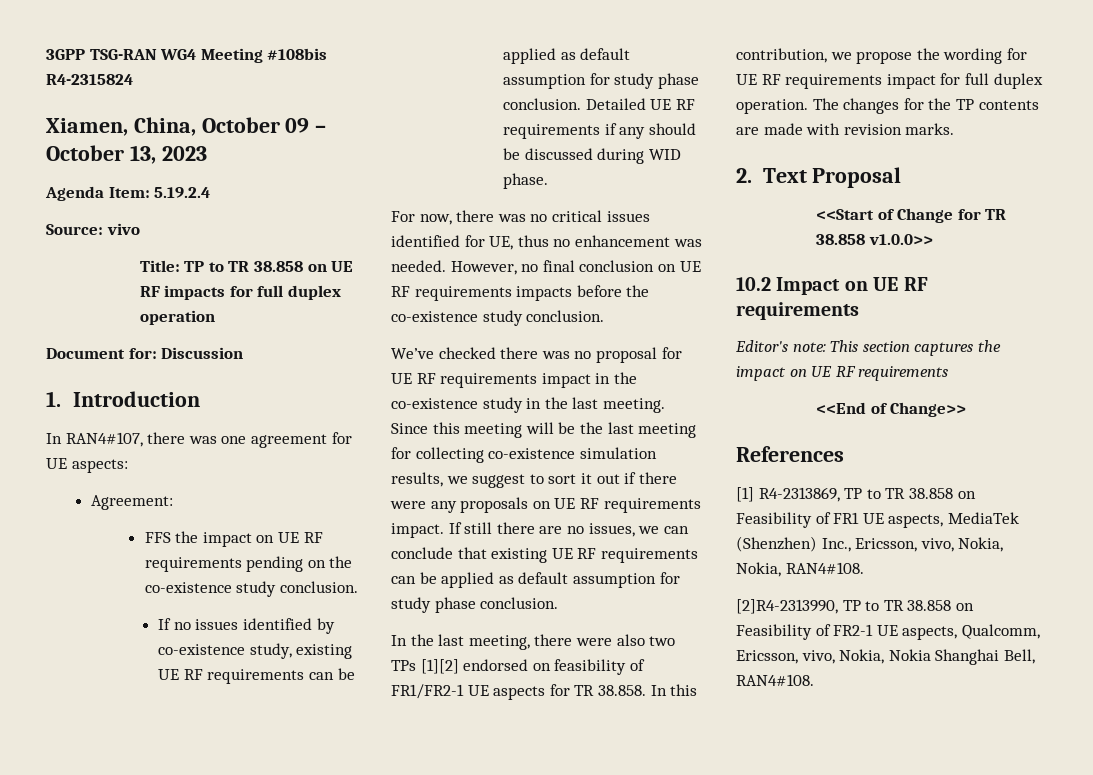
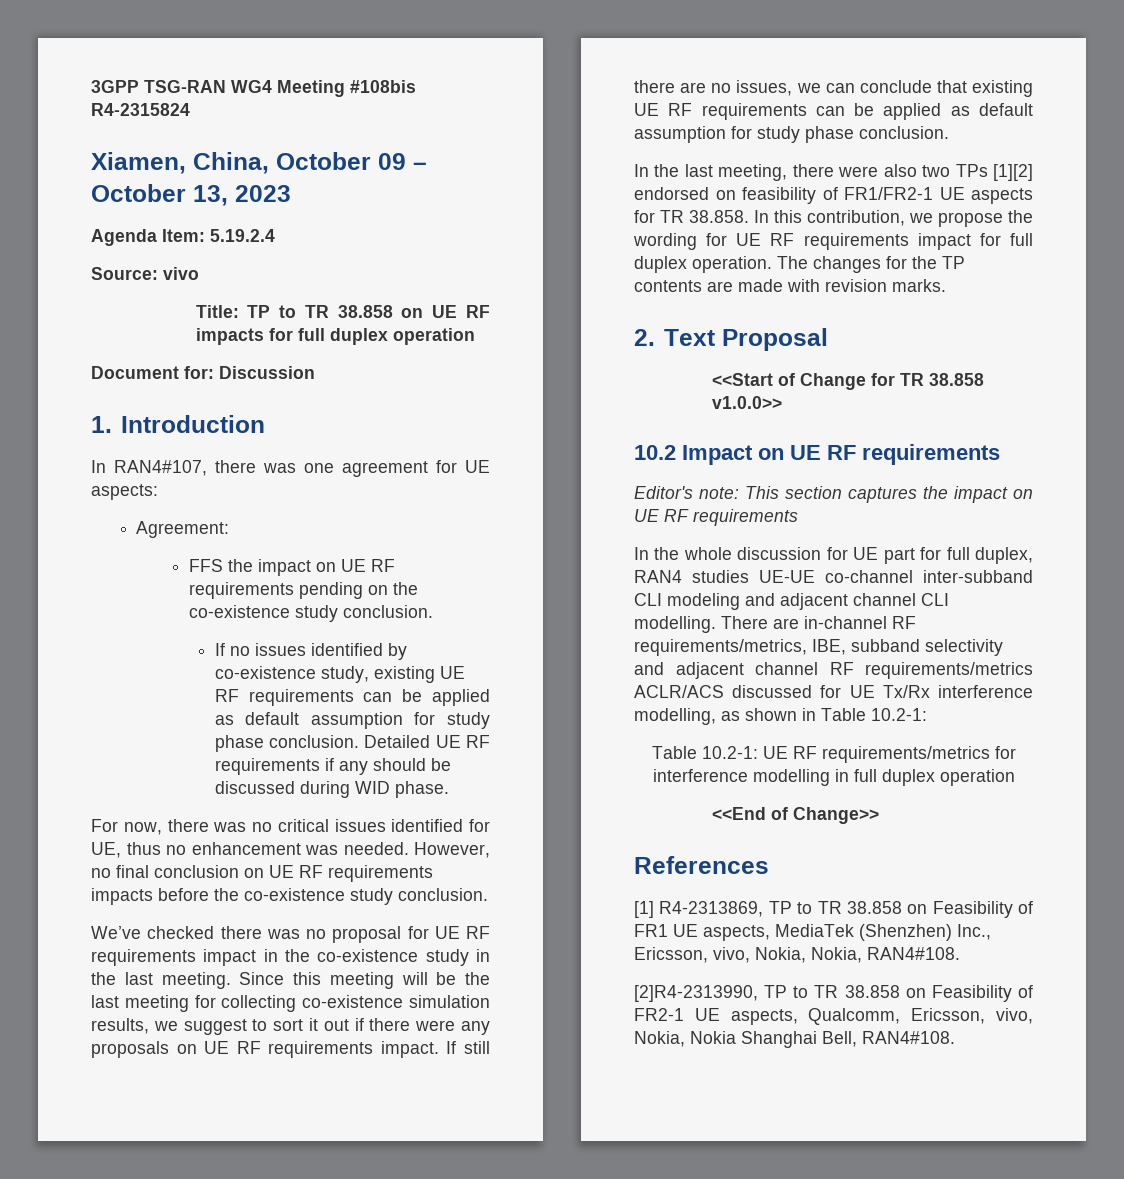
(949, 373) none -> [634,547,1033,564] [634,570,1033,583] [634,593,949,610] [634,616,916,633] [634,639,1003,656] [634,662,1033,679] [634,685,1033,698] [634,708,927,725] [651,746,1016,763] [652,769,1015,786] // In the whole discussion for UE part for full duplex, RAN4 studies UE-UE co-channel inter-subband CLI modeling and adjacent channel CLI modelling. There are in-channel RF requirements/metrics, IBE, subband selectivity and adjacent channel RF requirements/metrics ACLR/ACS discussed for UE Tx/Rx interference modelling, as shown in Table 10.2-1: // Table 10.2-1: UE RF requirements/metrics for interference modelling in full duplex operation

